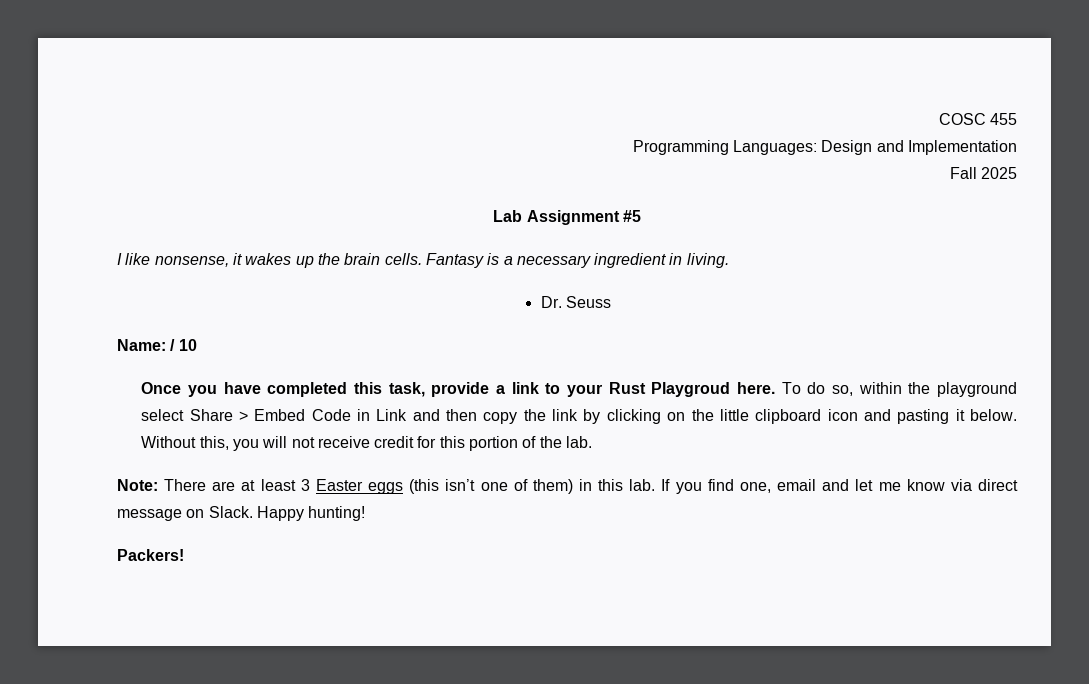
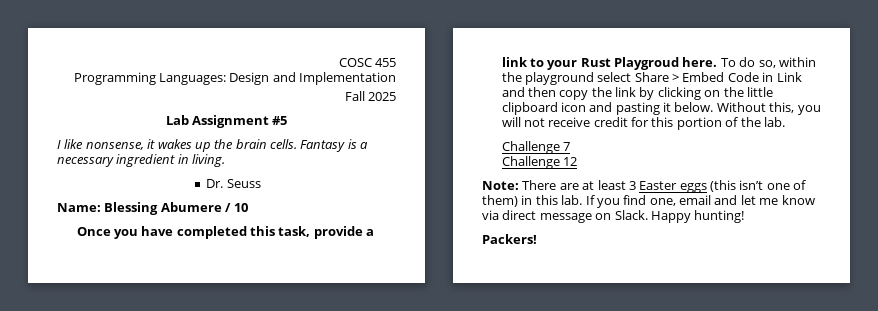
(166, 345) none -> [104,202,222,215] Blessing Abumere
(593, 442) none -> [501,141,570,154] [501,156,577,169] // Challenge 7 // Challenge 12

